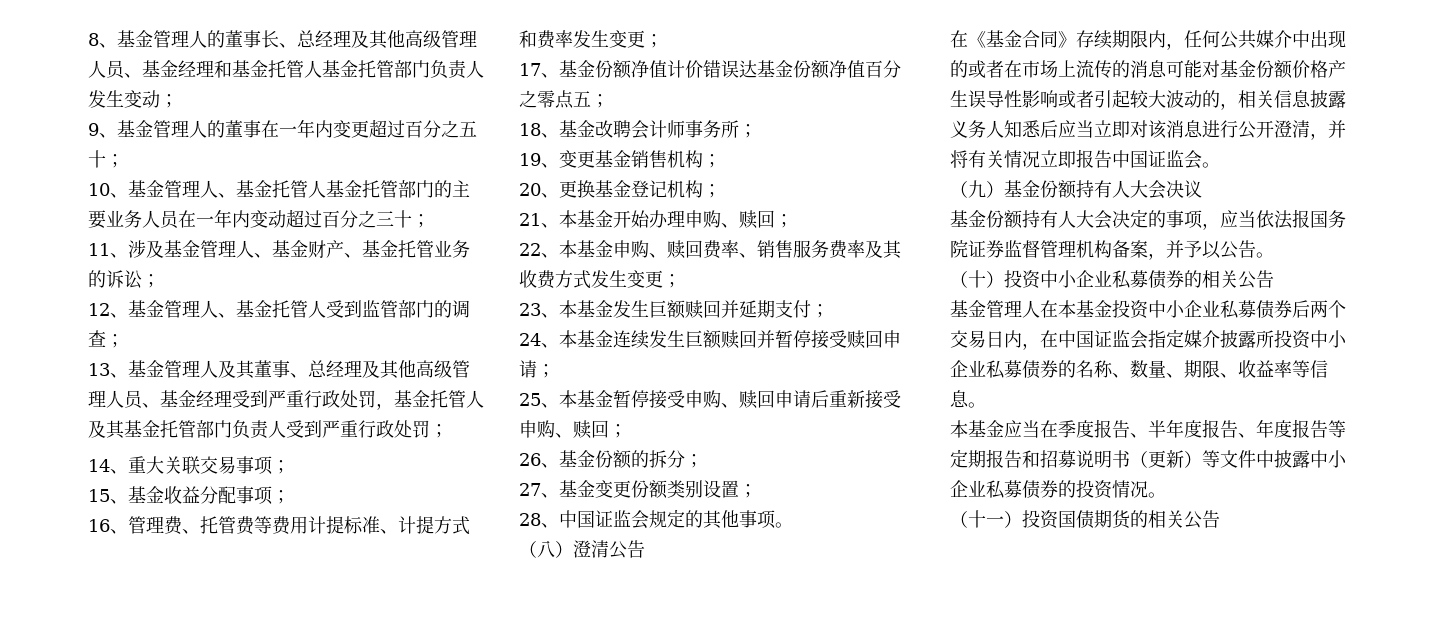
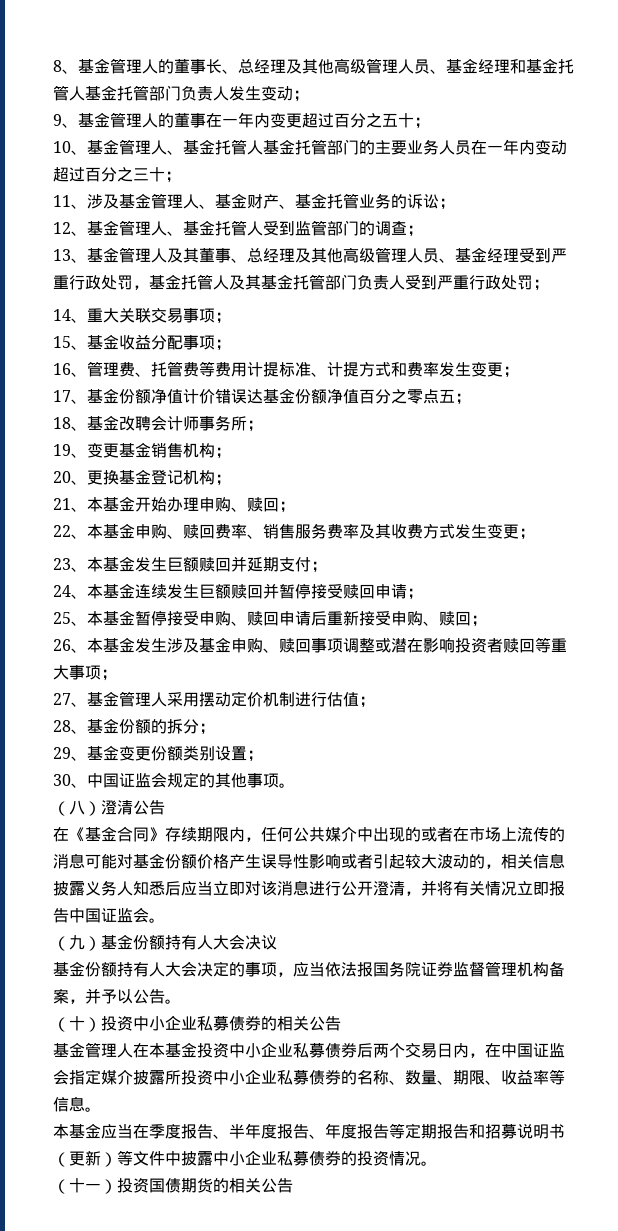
(559, 465) none -> [87,637,567,653] [53,665,117,681] [53,691,375,708] [53,720,87,734] 本基金发生涉及基金申购、赎回事项调整或潜在影响投资者赎回等重大事项； // 27、基金管理人采用摆动定价机制进行估值； // 28、
[519,483,541,496] 27 -> [53,747,71,759] 29
[519,513,541,526] 28 -> [53,774,71,786] 30

